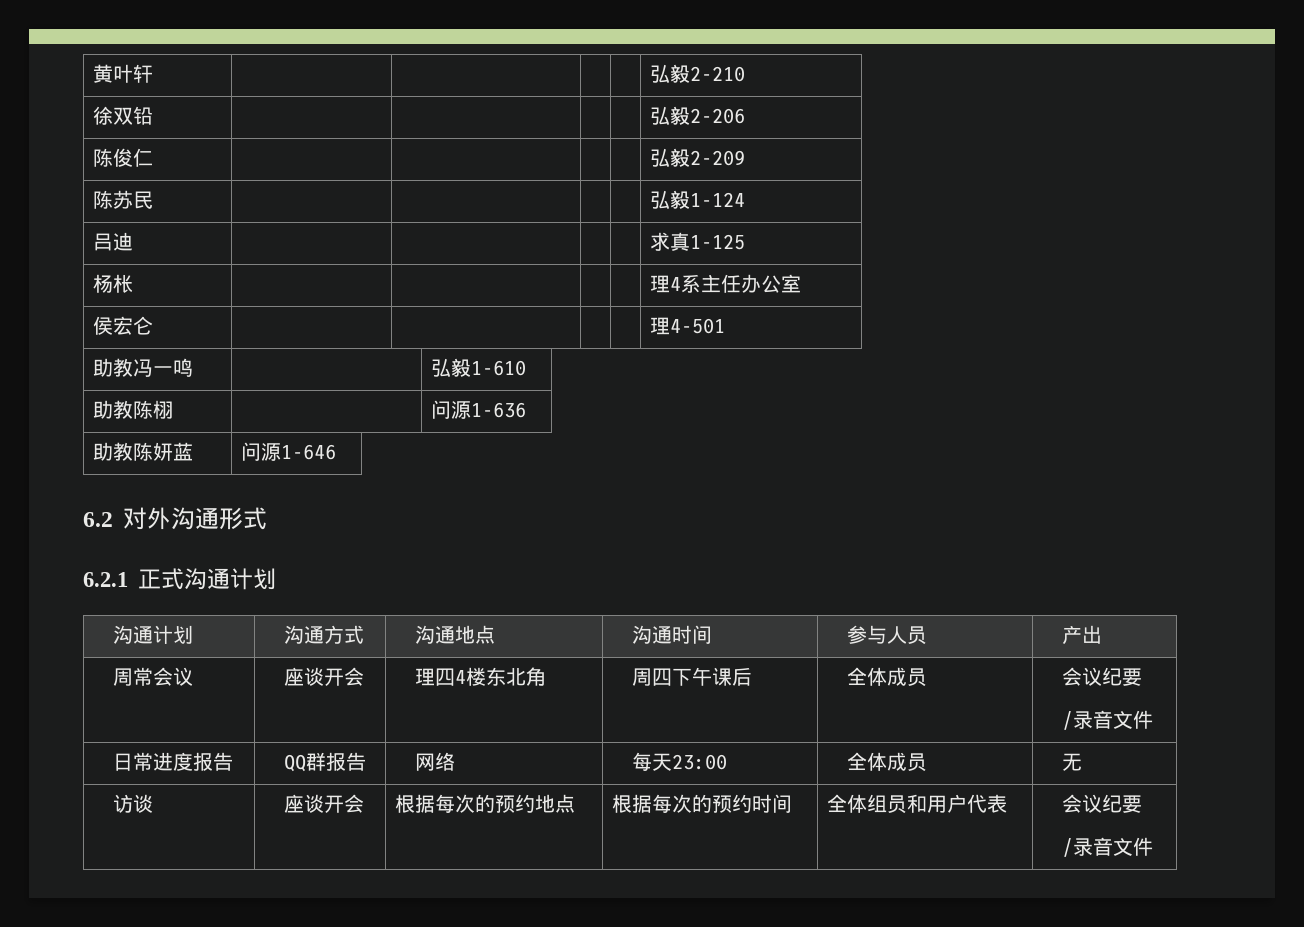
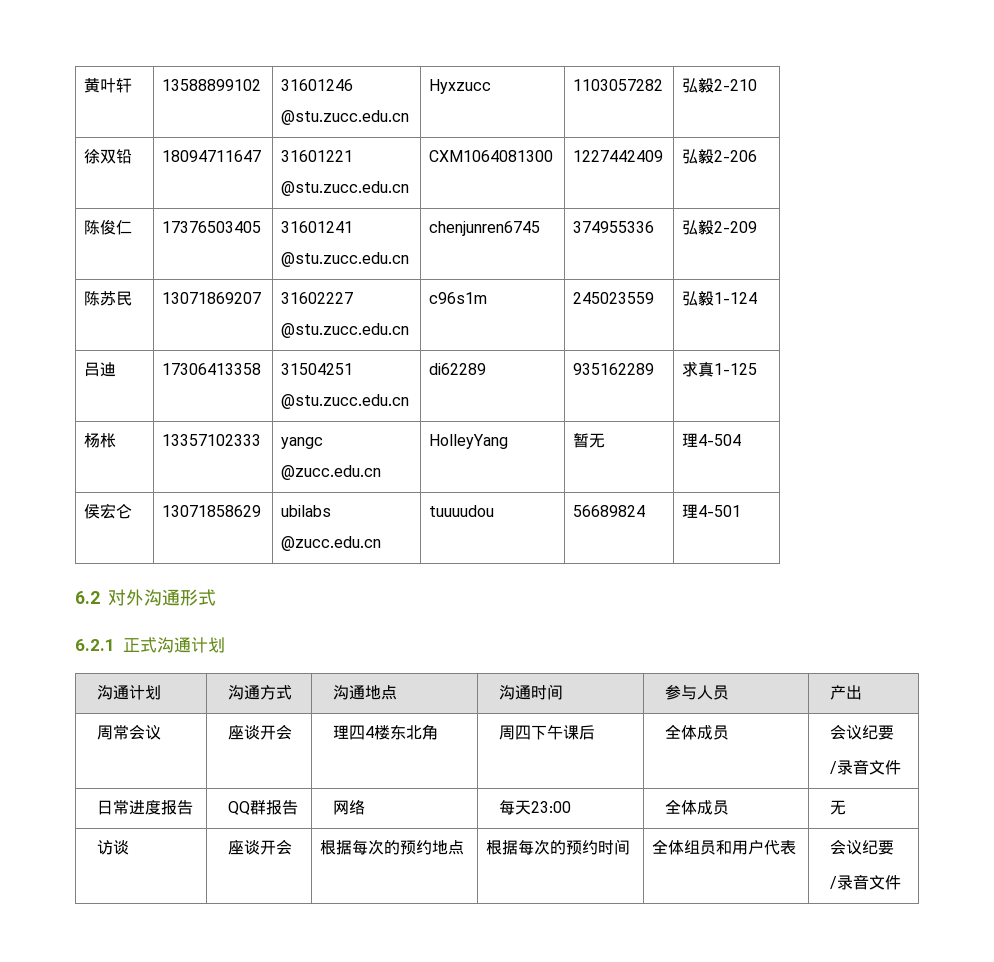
(153, 73) | | | -> [162,79,262,91] [281,79,354,91] [281,110,410,125] [429,79,492,94] [573,79,664,91] 13588899102 | 31601246 // @stu.zucc.edu.cn | Hyxzucc | 1103057282
(153, 115) | | | -> [162,150,262,162] [281,150,354,162] [281,181,410,196] [429,150,554,162] [573,150,664,162] 18094711647 | 31601221 // @stu.zucc.edu.cn | CXM1064081300 | 1227442409
(153, 157) | | | -> [162,221,262,233] [281,221,354,233] [281,252,410,267] [429,221,541,236] [573,221,655,233] 17376503405 | 31601241 // @stu.zucc.edu.cn | chenjunren6745 | 374955336
[649,190,745,209] [92,232,133,251] [649,232,745,251] [92,274,133,293] [649,274,801,293] [92,316,153,335] [649,317,725,335] [92,358,193,377] [430,358,526,377] [92,400,173,419] [430,400,526,419] [92,442,193,461] [240,442,336,461] | | | | 弘毅1-124 // 吕迪 | | | | | 求真1-125 // 杨枨 | | | | | 理4系主任办公室 // 侯宏仑 | | | | | 理4-501 // 助教冯一鸣 | | 弘毅1-610 // 助教陈栩 | | 问源1-636 // 助教陈妍蓝 | 问源1-646 -> [162,292,262,304] [281,292,354,304] [281,323,410,338] [429,292,488,304] [573,292,655,304] [682,291,758,306] [84,362,117,377] [162,363,262,375] [281,363,354,375] [281,394,410,409] [429,363,487,375] [573,363,655,375] [682,361,758,377] [84,433,117,448] [162,434,262,446] [281,437,324,449] [281,465,382,480] [429,434,509,449] [573,433,606,448] [682,433,742,447] [84,503,133,519] [162,505,262,517] [281,505,332,517] [281,536,382,551] [429,505,495,517] [573,505,646,517] [682,504,742,518] 13071869207 | 31602227 // @stu.zucc.edu.cn | c96s1m | 245023559 | 弘毅1-124 // 吕迪 | 17306413358 | 31504251 // @stu.zucc.edu.cn | di62289 | 935162289 | 求真1-125 // 杨枨 | 13357102333 | yangc // @zucc.edu.cn | HolleyYang | 暂无 | 理4-504 // 侯宏仑 | 13071858629 | ubilabs // @zucc.edu.cn | tuuuudou | 56689824 | 理4-501

